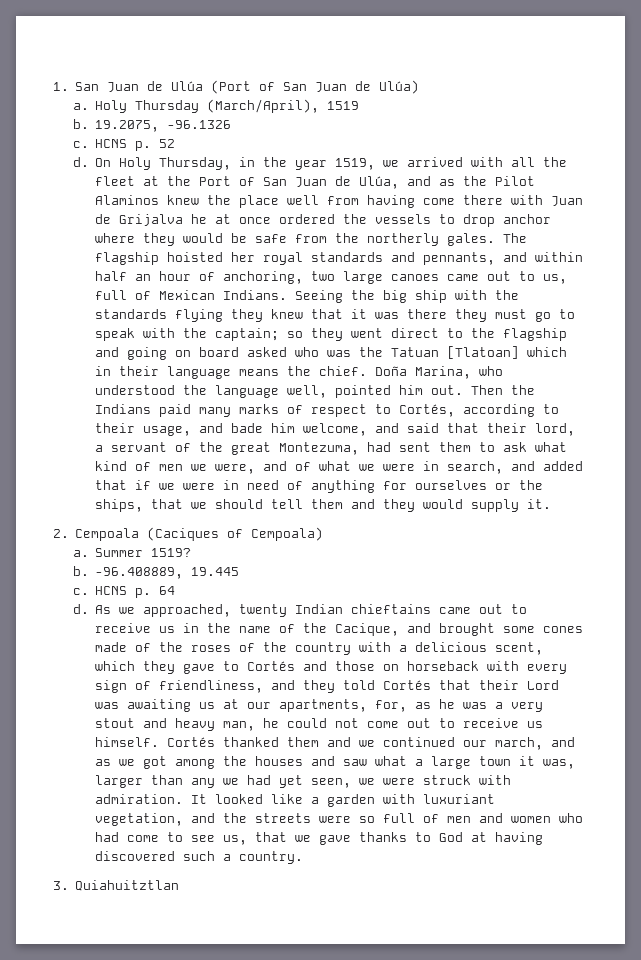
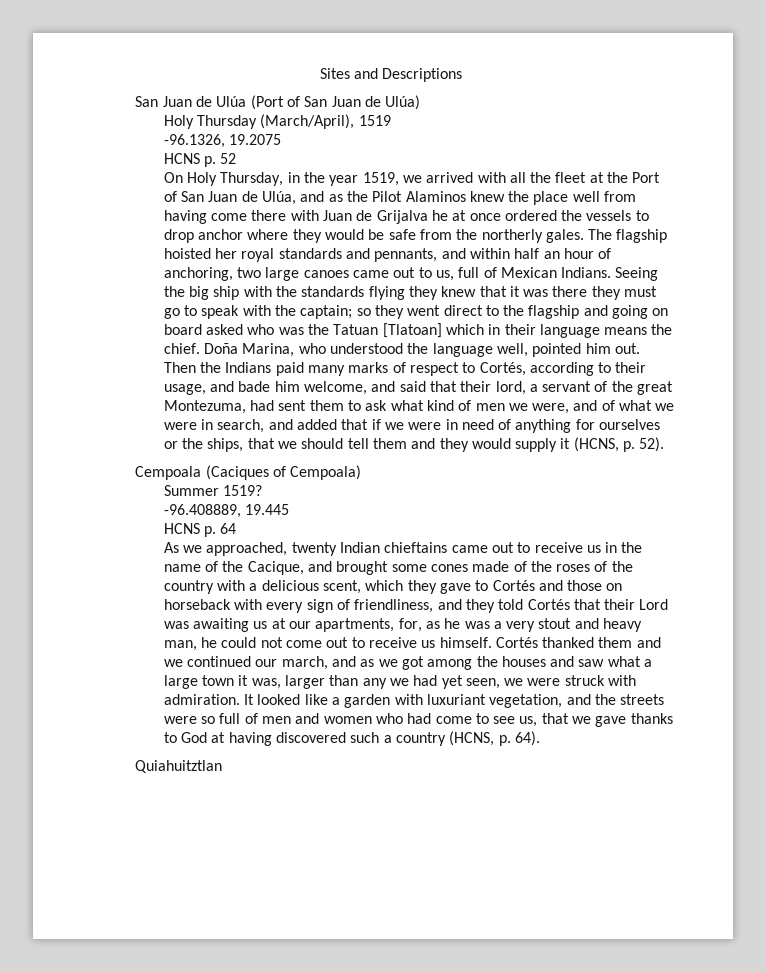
[52,82,69,91] 1. -> [319,68,463,82] Sites and Descriptions //
[72,103,89,110] a. -> (421, 102) none
[72,119,232,132] [72,141,89,148] b. 19.2075, -96.1326 // c. -> [163,134,281,148] -96.1326, 19.2075 //
[72,157,89,167] d. -> (237, 158) none
[527,499,552,509] [52,529,69,538] it. // 2. -> [560,437,665,452] it (HCNS, p. 52). //
[72,550,89,557] a. -> (362, 472) none
[72,566,89,576] b. -> (262, 490) none
[72,588,89,595] c. -> (289, 509) none
[72,604,89,614] d. -> (237, 528) none
[239,851,304,864] [52,881,69,890] country. // 3. -> [395,731,540,746] country (HCNS, p. 64). //

